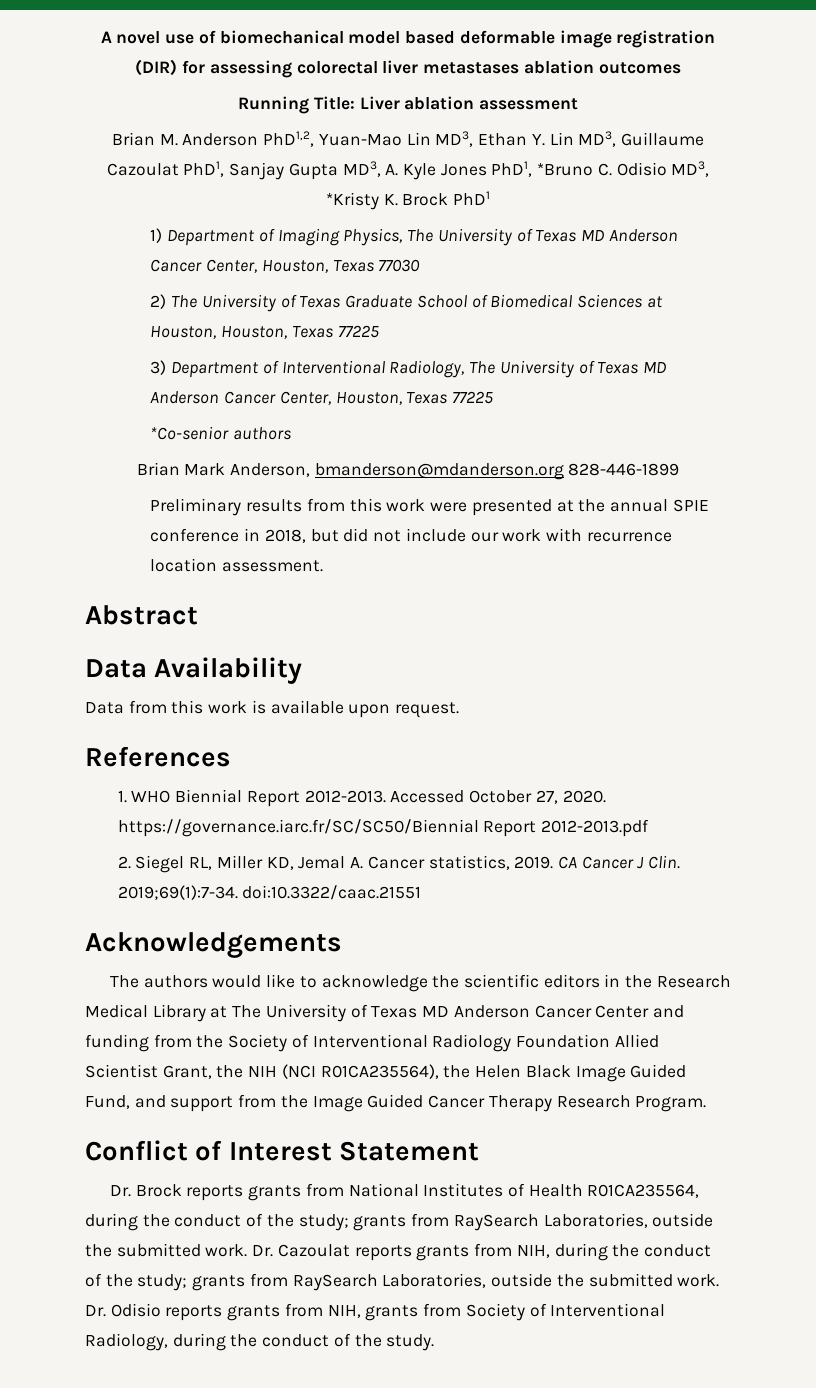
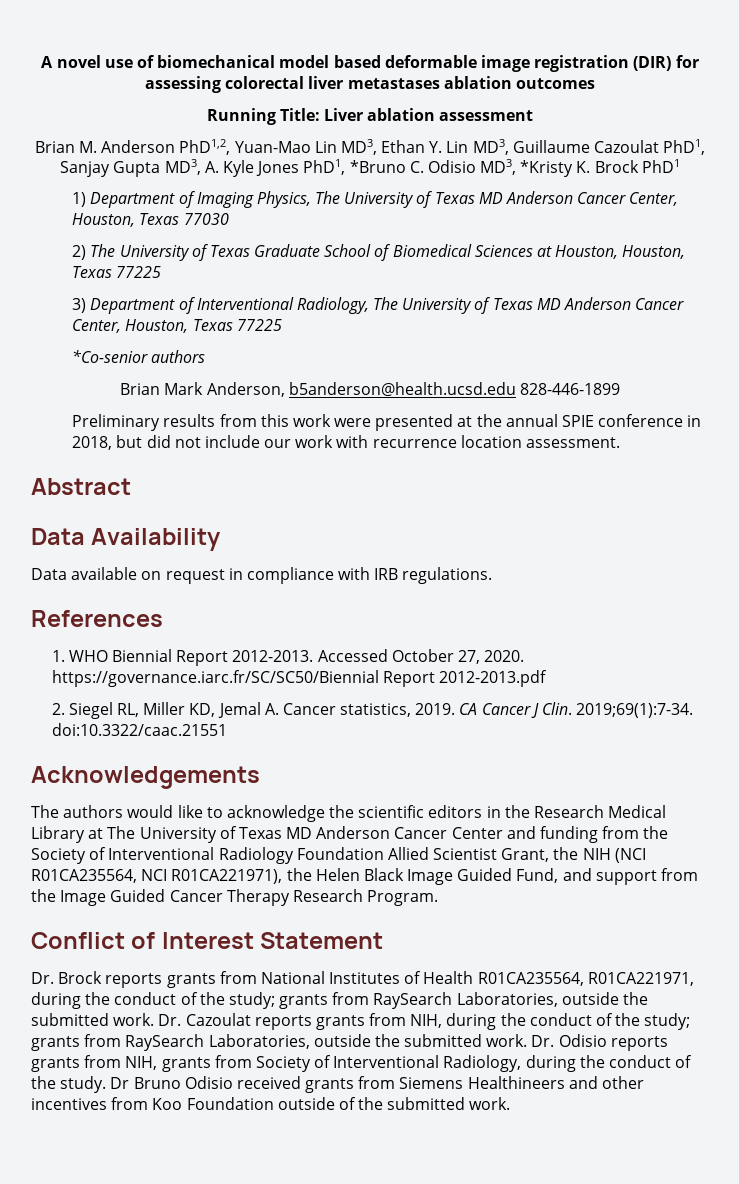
[314,463,564,480] bmanderson@mdanderson.org -> [288,382,516,396] b5anderson@health.ucsd.edu
[128,700,460,718] from this work is available upon request. -> [71,567,493,584] available on request in compliance with IRB regulations.
[320,1064,439,1079] R01CA235564), -> [31,869,283,884] R01CA235564, NCI R01CA221971),
(700, 1191) none -> [587,972,694,986] R01CA221971,
(435, 1342) none -> [110,1076,645,1093] [31,1097,511,1110] Dr Bruno Odisio received grants from Siemens Healthineers and other incentives from Koo Foundation outside of the submitted work.

